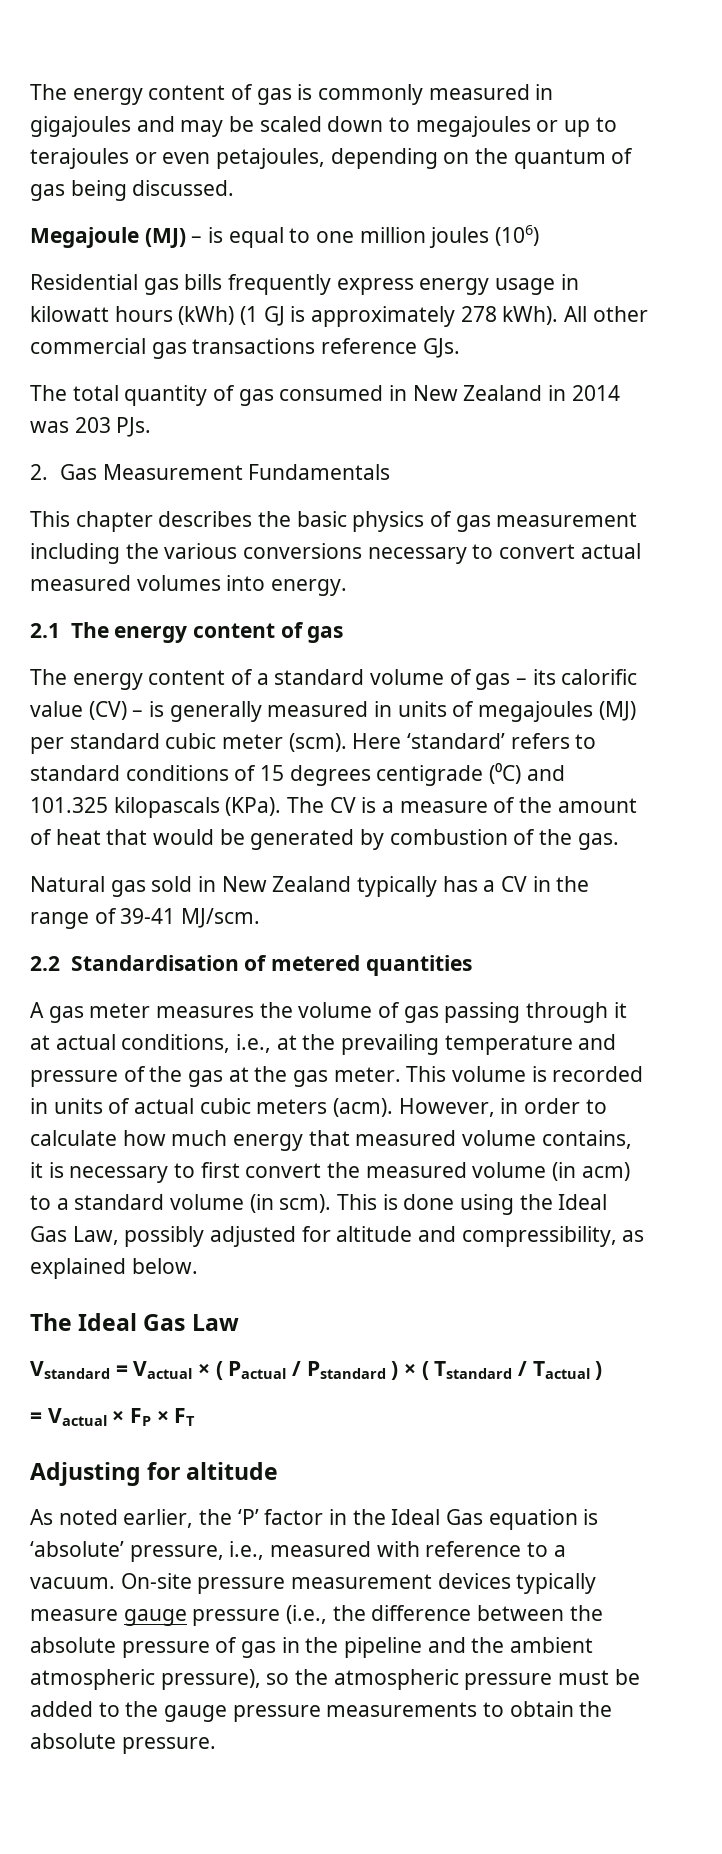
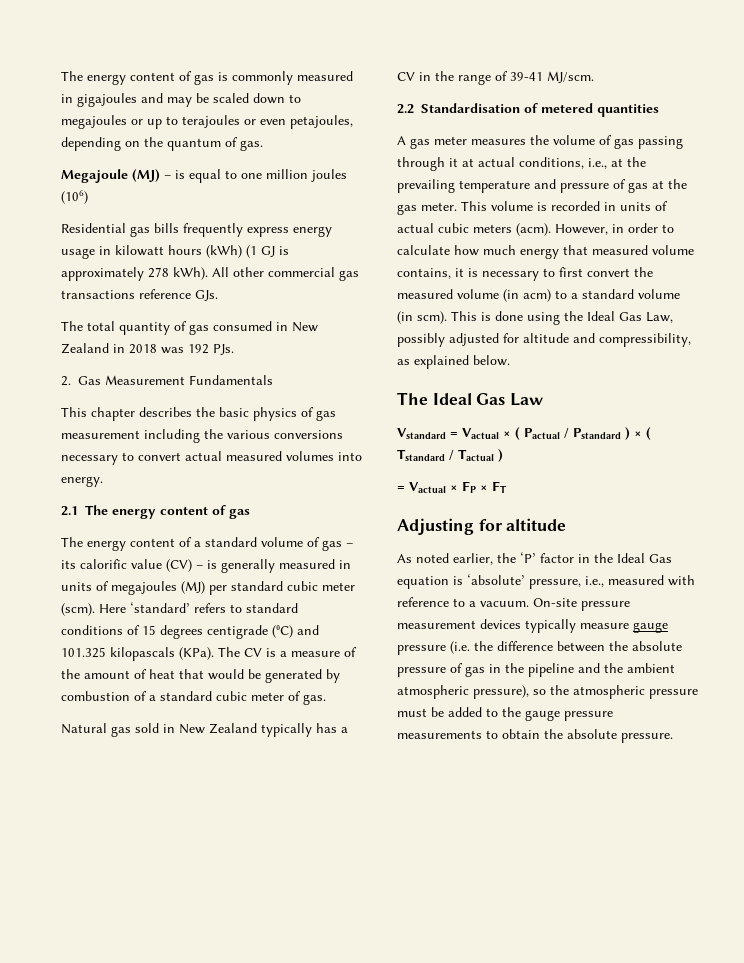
[30,180,235,201] gas being discussed. -> [240,140,263,151] gas.
[571,385,620,401] [30,417,111,433] 2014 was 203 -> [129,344,209,354] 2018 was 192
[539,829,573,845] the -> [149,691,301,701] a standard cubic meter of
[149,1066,183,1082] the -> (626, 184) none
[286,1605,328,1624] (i.e., -> [450,641,470,654] (i.e.

